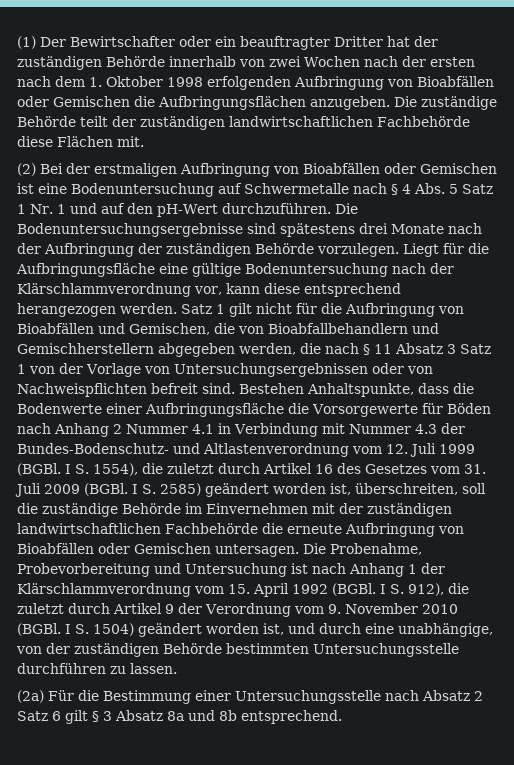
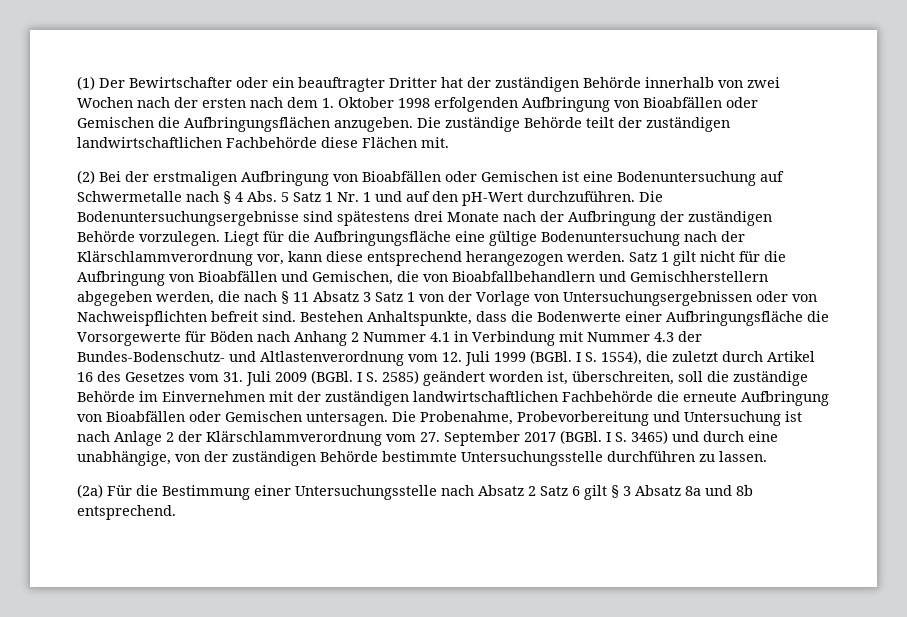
[349,563,417,577] Anhang 1 -> [114,431,174,446] Anlage 2
[228,583,469,597] [17,603,458,617] [17,623,284,637] 15. April 1992 (BGBl. I S. 912), die zuletzt durch Artikel 9 der Verordnung vom 9. November 2010 (BGBl. I S. 1504) geändert worden ist, -> [420,430,668,446] 27. September 2017 (BGBl. I S. 3465)
[226,643,309,654] bestimmten -> [382,451,457,462] bestimmte

